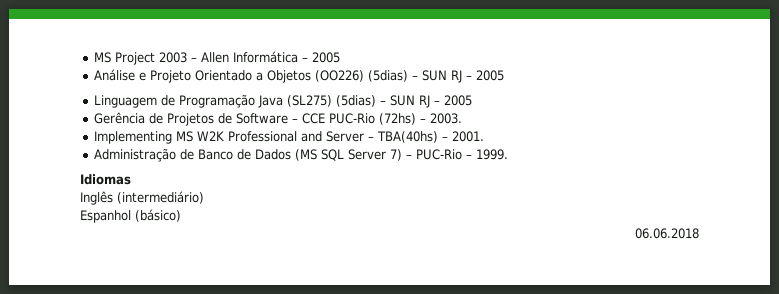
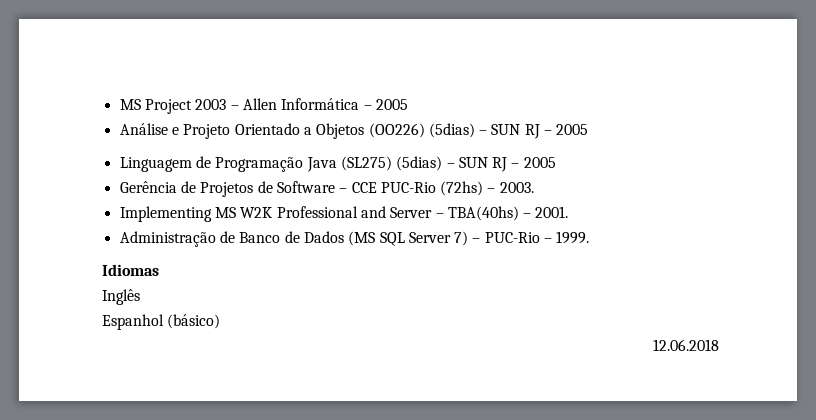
[117,191,204,204] (intermediário) -> (140, 297) none
[635,228,699,239] 06.06.2018 -> [653,339,719,351] 12.06.2018

